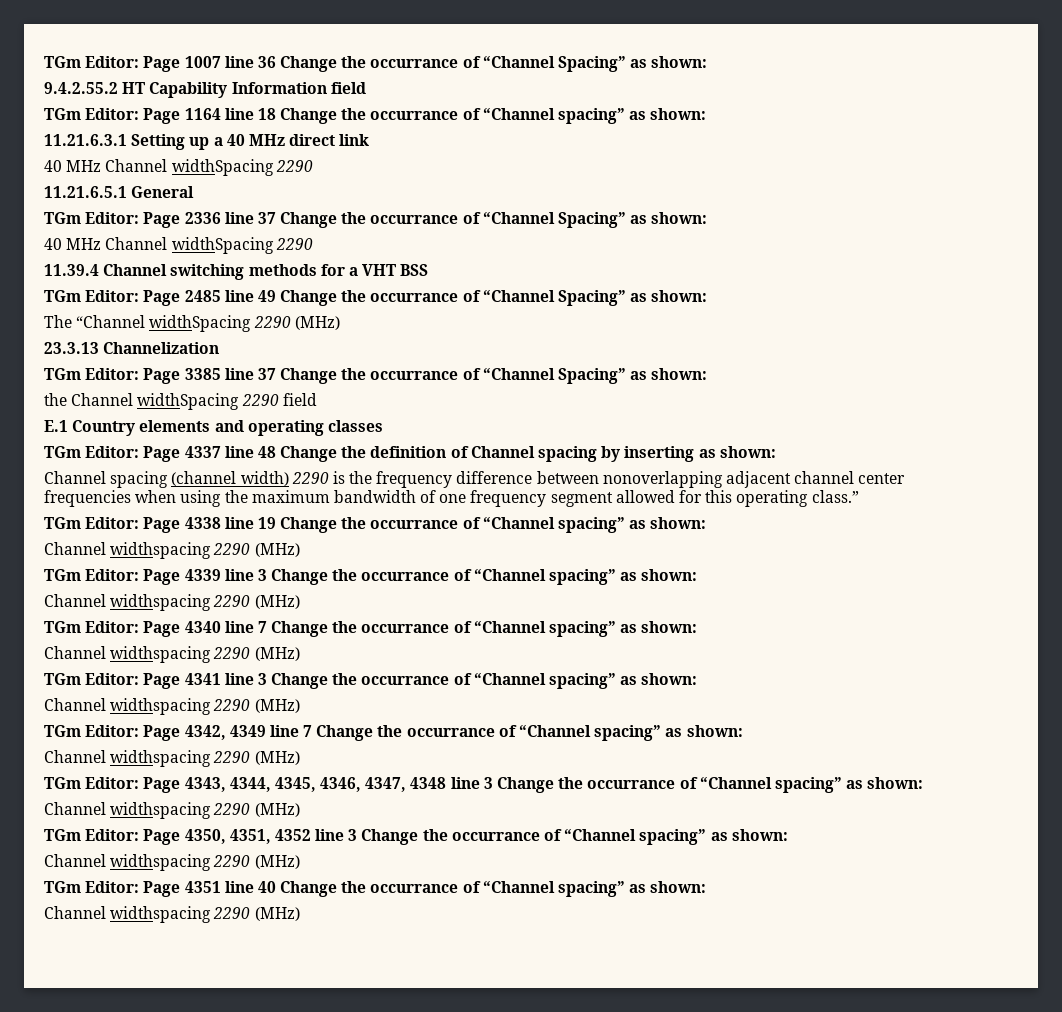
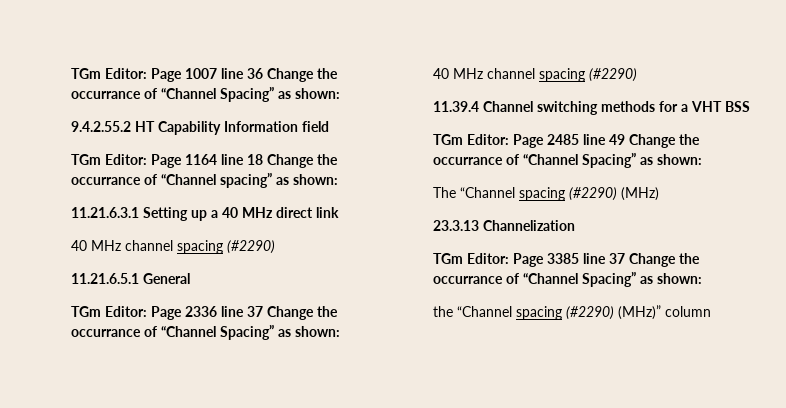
[105,159,313,176] Channel widthSpacing 2290 -> [125,240,275,254] channel spacing (#2290)
[105,237,313,254] Channel widthSpacing 2290 -> [487,68,637,82] channel spacing (#2290)
[149,315,291,332] widthSpacing 2290 -> [519,187,617,201] spacing (#2290)
[71,393,317,410] [44,420,383,436] [44,446,776,462] [44,471,906,488] [44,490,859,507] [44,517,707,533] [44,542,300,559] [44,569,698,585] [44,594,300,611] [44,621,698,637] [44,646,300,663] [44,673,698,689] [44,698,300,715] [44,725,743,741] [44,750,300,767] [44,777,924,793] [44,802,300,819] [44,829,788,845] [44,854,300,871] [44,881,707,897] [44,906,300,923] Channel widthSpacing 2290 field // E.1 Country elements and operating classes // TGm Editor: Page 4337 line 48 Change the definition of Channel spacing by inserting as shown: // Channel spacing (channel width) 2290 is the frequency difference between nonoverlapping adjacent channel center frequencies when using the maximum bandwidth of one frequency segment allowed for this operating class.” // TGm Editor: Page 4338 line 19 Change the occurrance of “Channel spacing” as shown: // Channel widthspacing 2290 (MHz) // TGm Editor: Page 4339 line 3 Change the occurrance of “Channel spacing” as shown: // Channel widthspacing 2290 (MHz) // TGm Editor: Page 4340 line 7 Change the occurrance of “Channel spacing” as shown: // Channel widthspacing 2290 (MHz) // TGm Editor: Page 4341 line 3 Change the occurrance of “Channel spacing” as shown: // Channel widthspacing 2290 (MHz) // TGm Editor: Page 4342, 4349 line 7 Change the occurrance of “Channel spacing” as shown: // Channel widthspacing 2290 (MHz) // TGm Editor: Page 4343, 4344, 4345, 4346, 4347, 4348 line 3 Change the occurrance of “Channel spacing” as shown: // Channel widthspacing 2290 (MHz) // TGm Editor: Page 4350, 4351, 4352 line 3 Change the occurrance of “Channel spacing” as shown: // Channel widthspacing 2290 (MHz) // TGm Editor: Page 4351 line 40 Change the occurrance of “Channel spacing” as shown: // Channel widthspacing 2290 (MHz) -> [457,305,711,320] “Channel spacing (#2290) (MHz)” column

